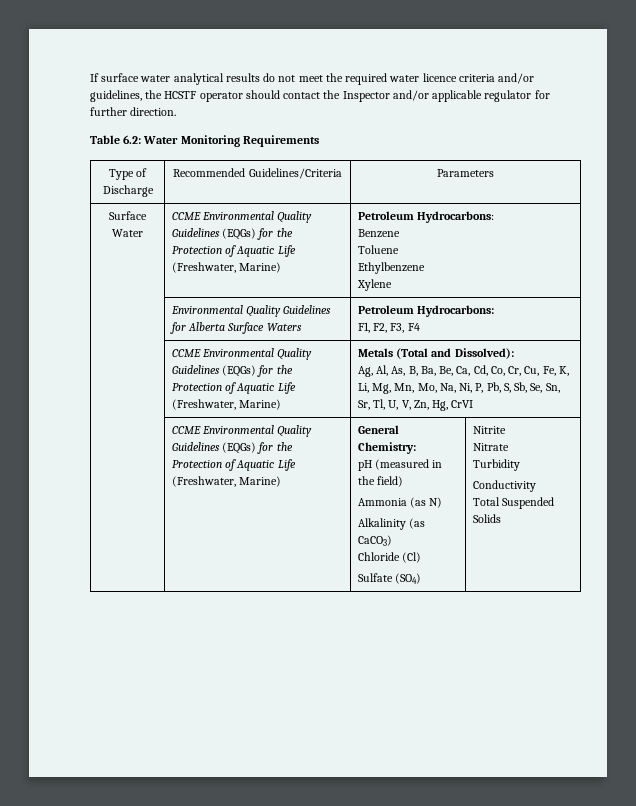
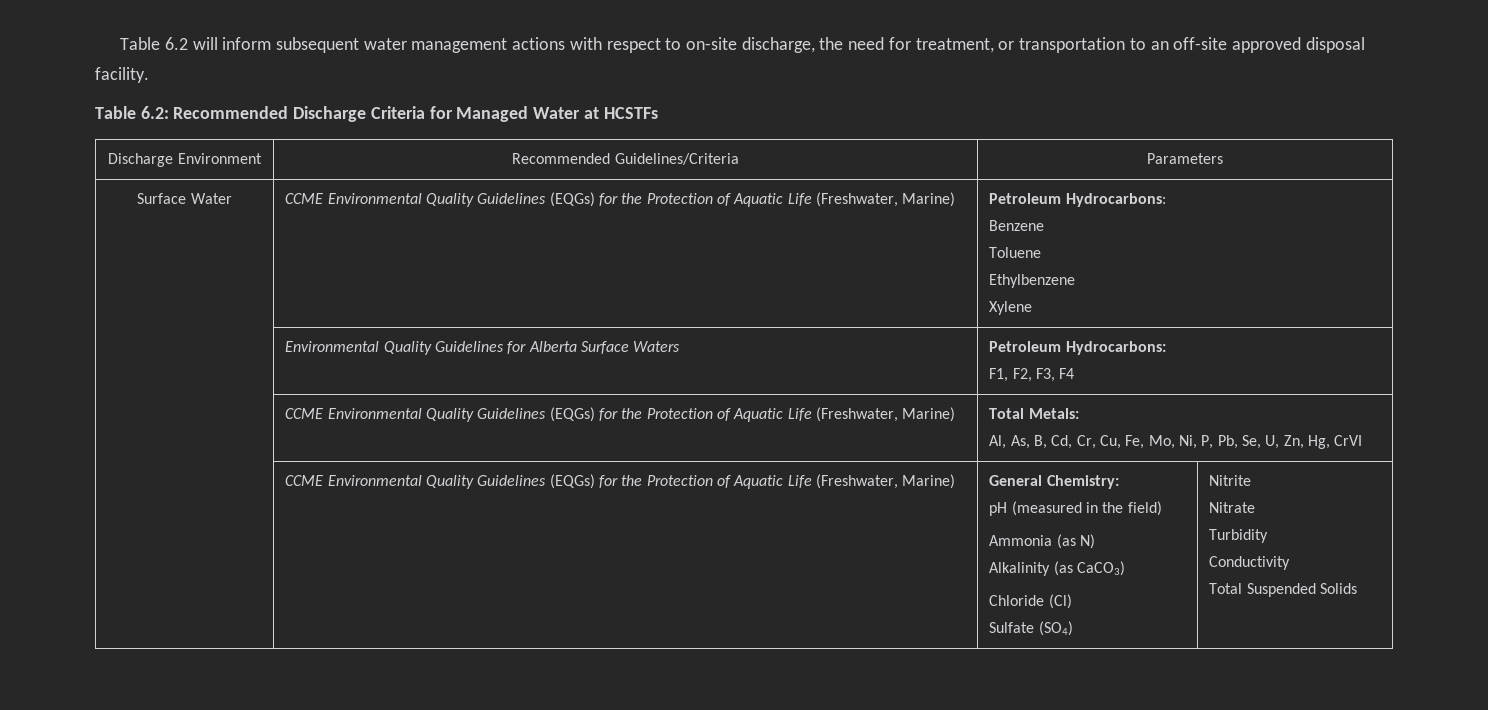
[90,73,535,85] [90,90,550,102] [90,107,177,116] [90,135,319,147] [108,168,148,180] [102,185,154,197] If surface water analytical results do not meet the required water licence criteria and/or guidelines, the HCSTF operator should contact the Inspector and/or applicable regulator for further direction. // Table 6.2: Water Monitoring Requirements // Type of Discharge -> [120,37,1365,53] [95,67,149,83] [95,106,658,122] [108,153,262,167] Table 6.2 will inform subsequent water management actions with respect to on-site discharge, the need for treatment, or transportation to an off-site approved disposal facility. // Table 6.2: Recommended Discharge Criteria for Managed Water at HCSTFs // Discharge Environment
[357,348,514,359] [357,365,569,377] [357,382,560,394] [357,399,411,410] Metals (Total and Dissolved): // Ag, Al, As, B, Ba, Be, Ca, Cd, Co, Cr, Cu, Fe, K, Li, Mg, Mn, Mo, Na, Ni, P, Pb, S, Sb, Se, Sn, Sr, Tl, U, V, -> [989,408,1079,419] [989,435,1280,449] Total Metals: // Al, As, B, Cd, Cr, Cu, Fe, Mo, Ni, P, Pb, Se, U,

